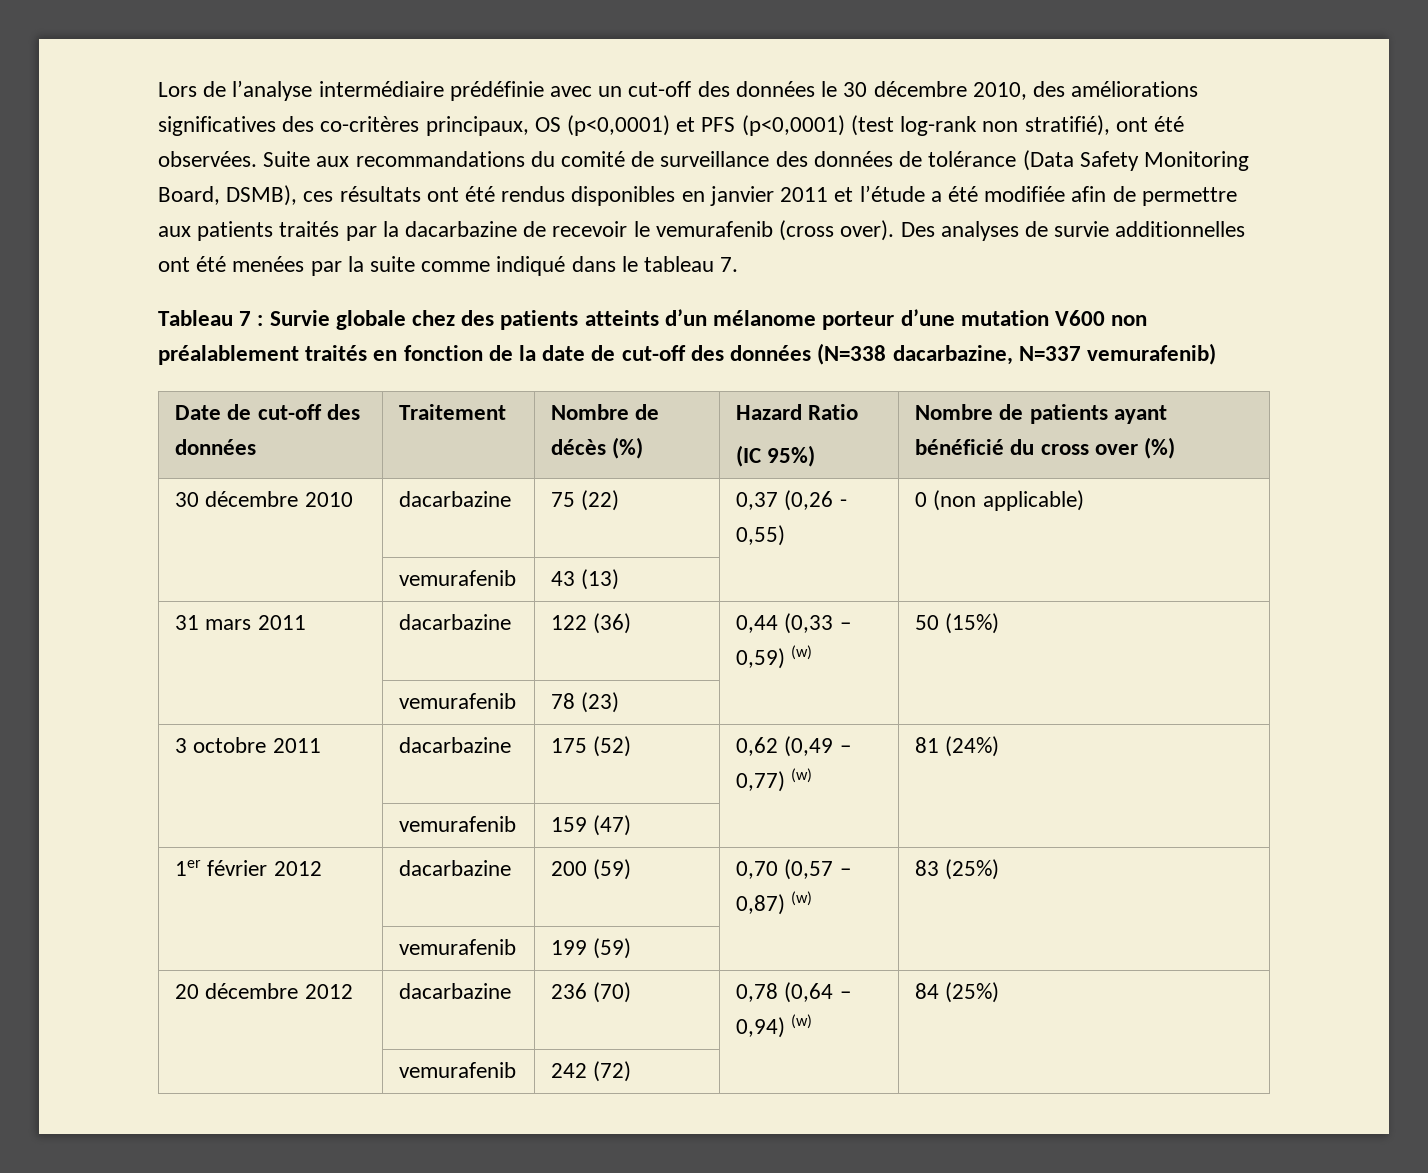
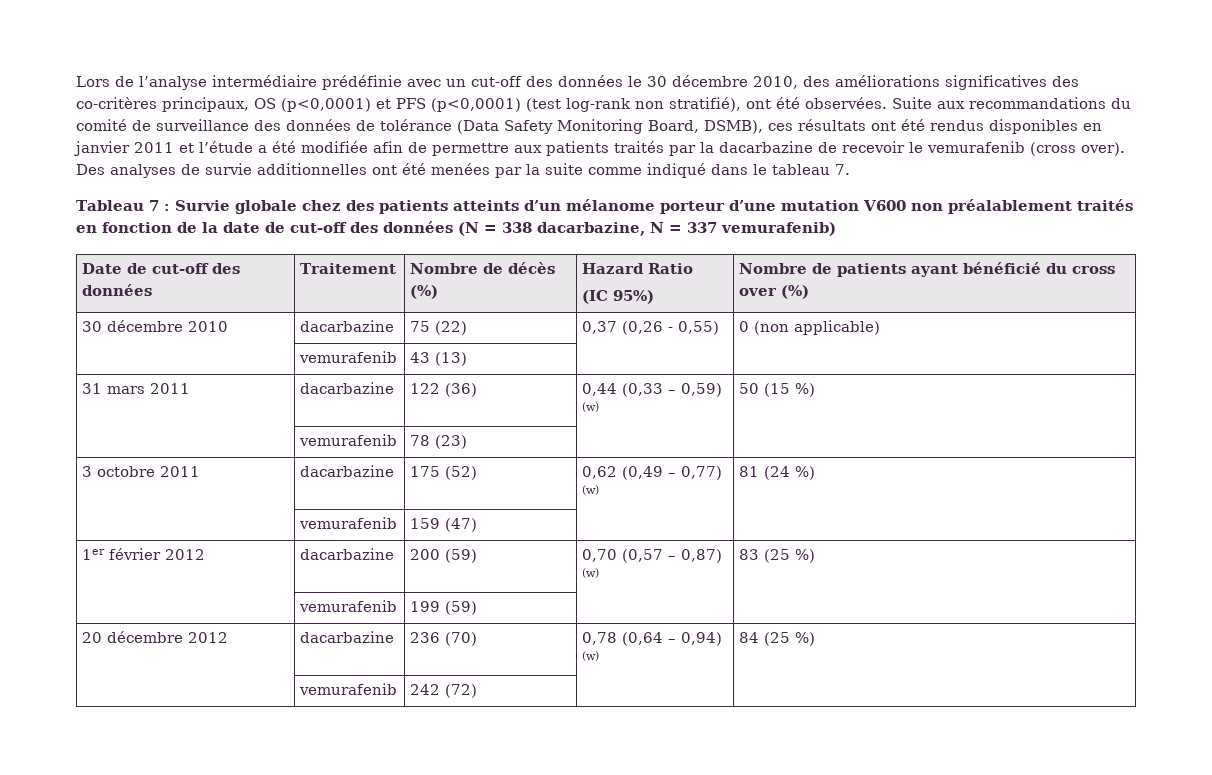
[817,343,1081,365] (N=338 dacarbazine, N=337 -> [458,222,717,236] (N = 338 dacarbazine, N = 337
[945,613,1000,634] (15%) -> [764,383,816,397] (15 %)
[945,736,1000,757] (24%) -> [764,466,816,480] (24 %)
[945,859,1000,880] (25%) -> [764,549,816,563] (25 %)
[945,982,1000,1003] (25%) -> [764,632,816,646] (25 %)

